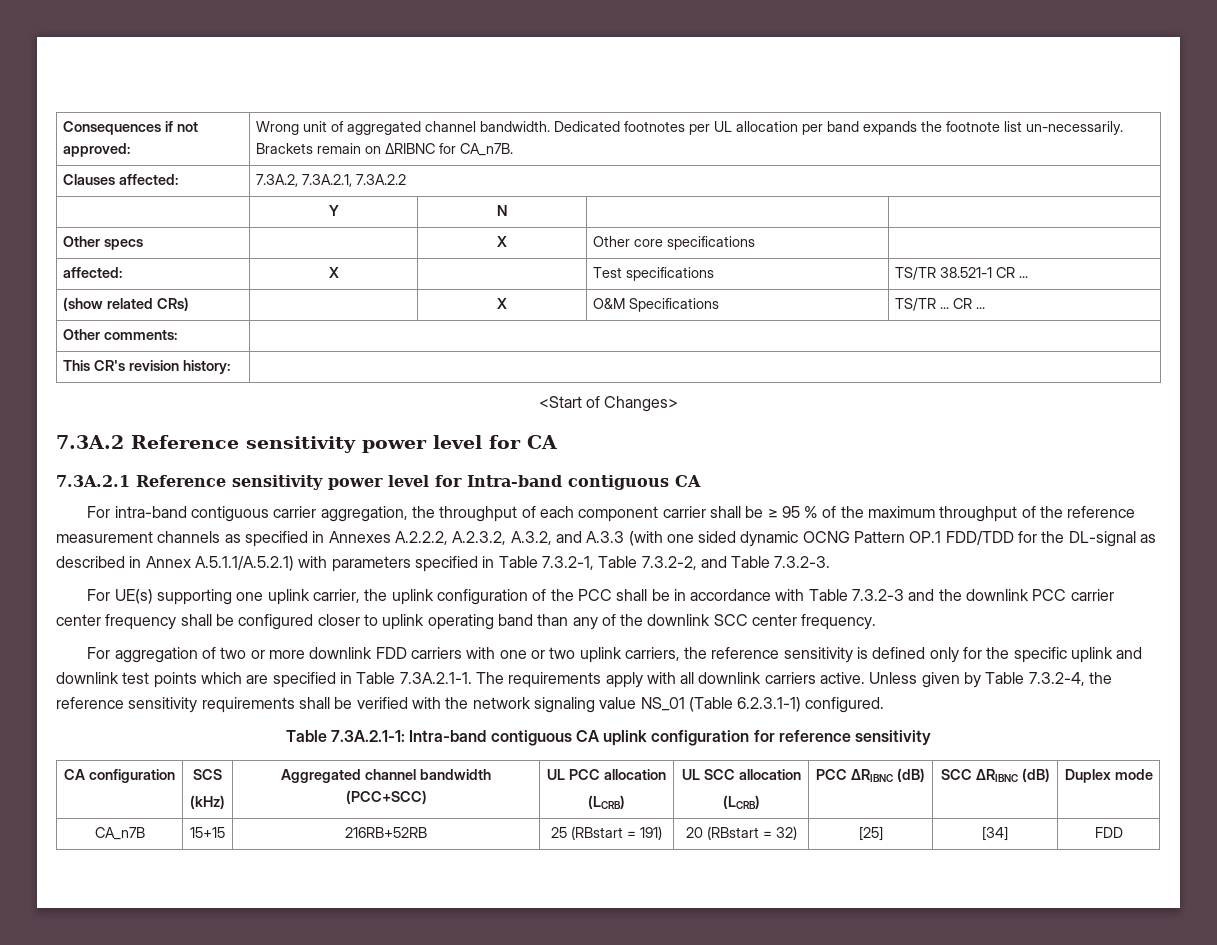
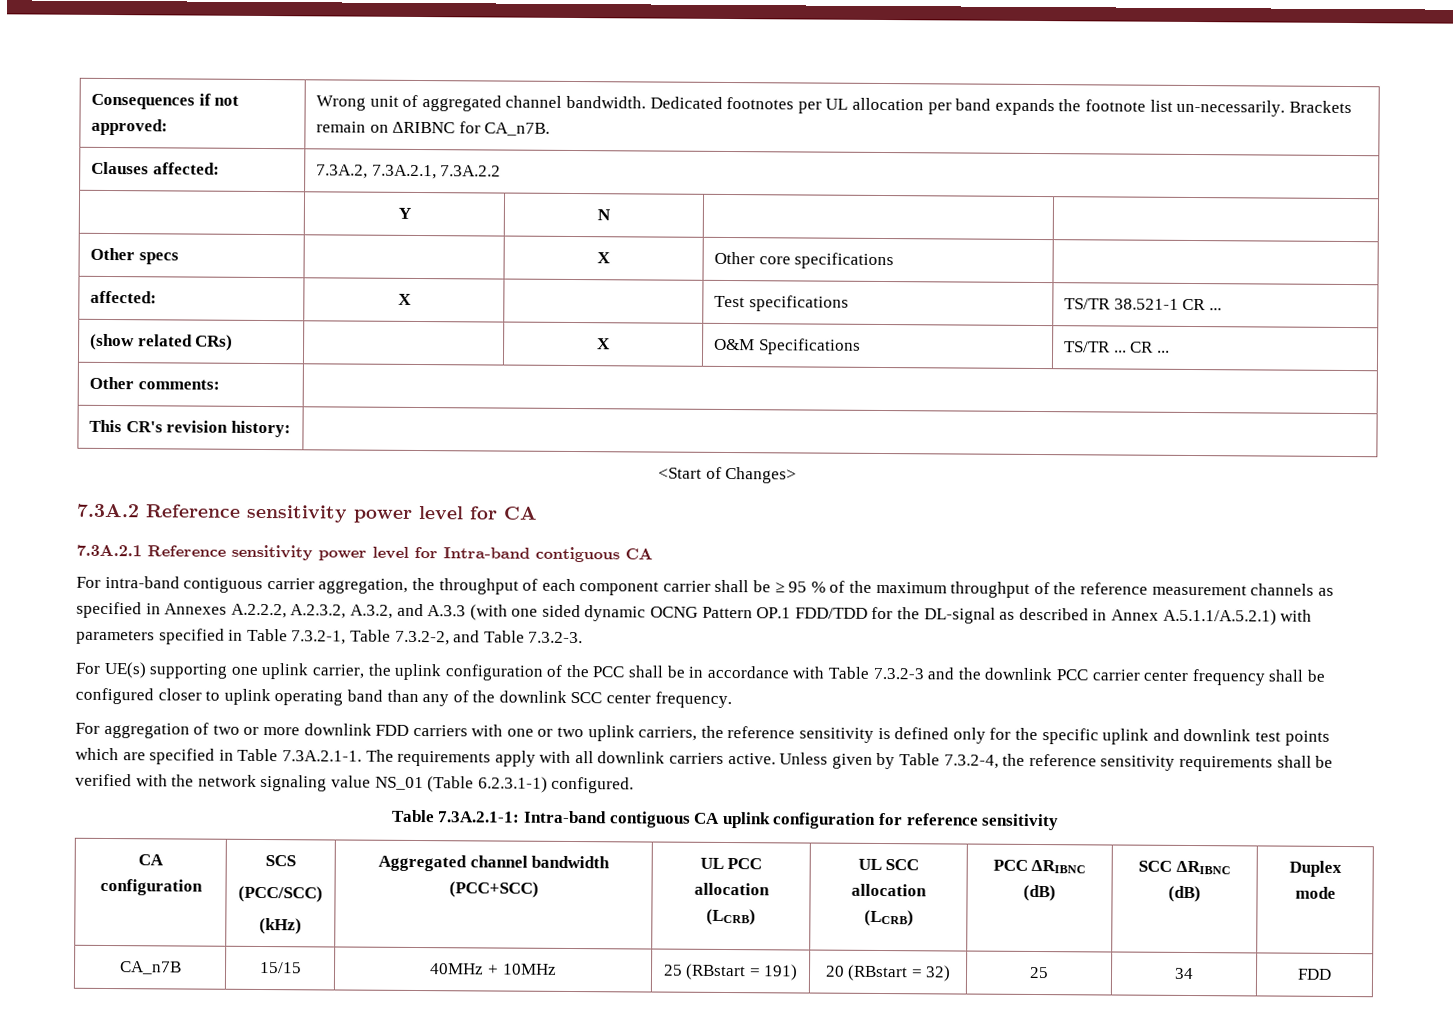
(222, 774) none -> [238,885,323,903] // (PCC/SCC)
[190,827,225,838] [345,827,427,838] 15+15 | 216RB+52RB -> [259,961,302,974] [430,963,557,975] 15/15 | 40MHz + 10MHz
[858,826,883,841] [982,826,1008,841] [25] | [34] -> [1029,966,1049,979] [1174,967,1194,980] 25 | 34

